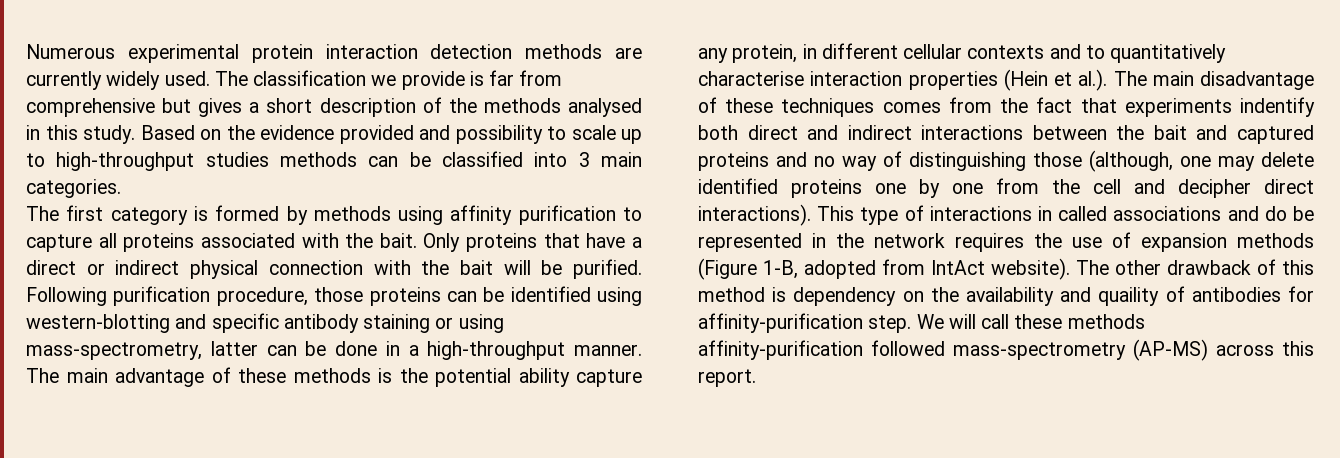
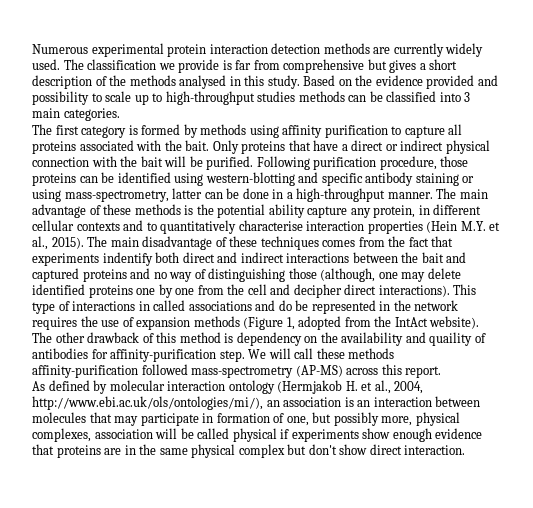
[1054,69,1108,91] et al.). -> [460,221,501,231] [32,236,84,250] M.Y. et al., 2015).
[763,260,798,279] 1-B, -> [286,317,295,330] 1,
(925, 267) none -> [374,316,392,327] the
(756, 378) none -> [32,380,424,394] [32,396,481,410] [32,412,460,426] [32,428,483,442] [32,444,466,458] // As defined by molecular interaction ontology (Hermjakob H. et al., 2004, http://www.ebi.ac.uk/ols/ontologies/mi/), an association is an interaction between molecules that may participate in formation of one, but possibly more, physical complexes, association will be called physical if experiments show enough evidence that proteins are in the same physical complex but don't show direct interaction.

